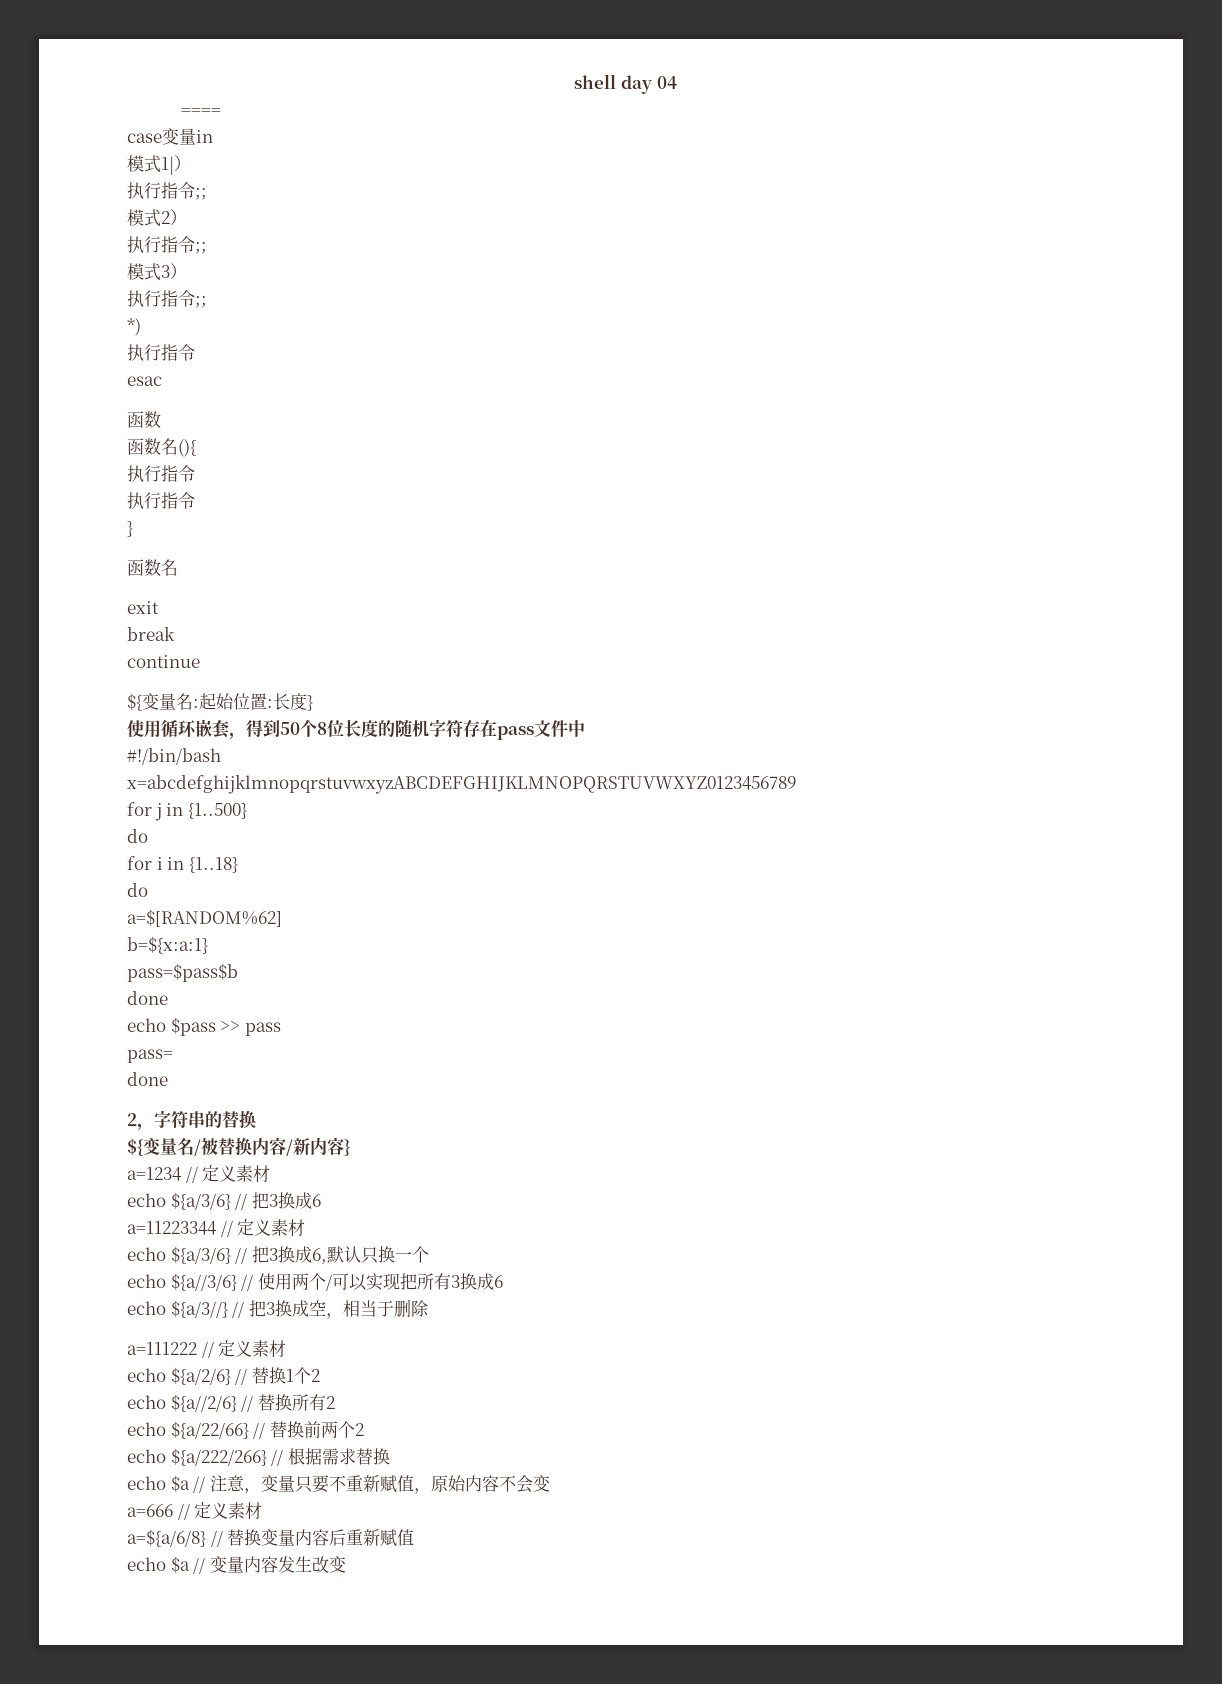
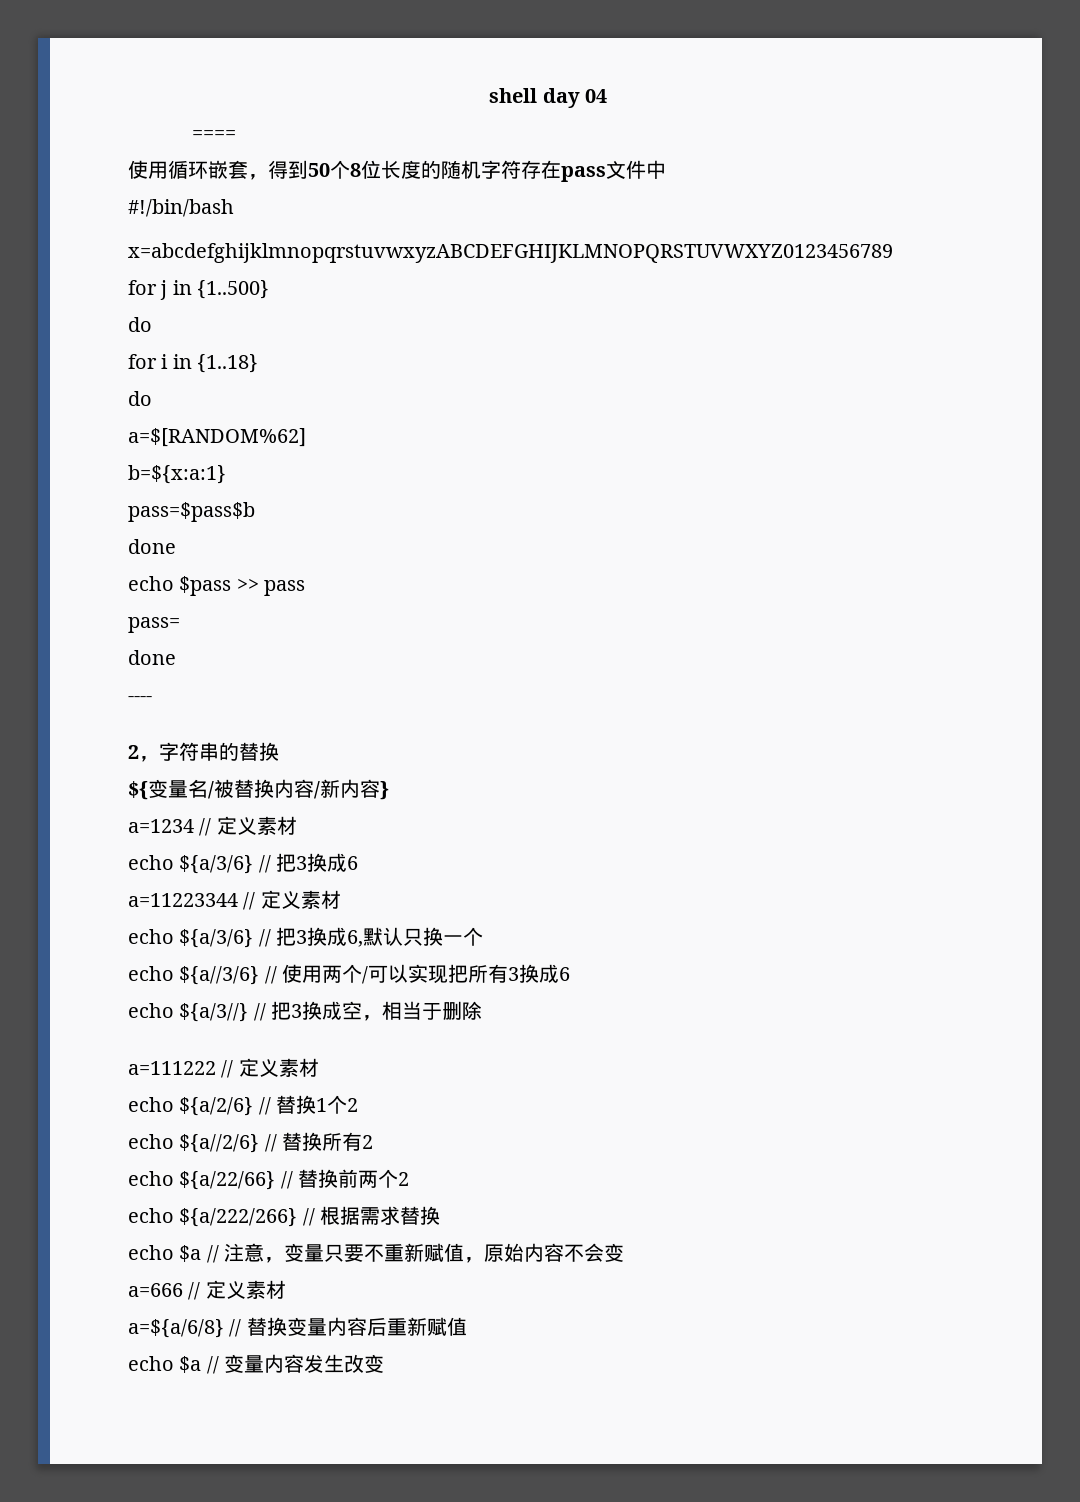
[127,128,213,145] [127,155,191,175] [127,182,207,200] [127,209,187,227] [127,236,207,254] [127,263,187,281] [127,290,207,308] [127,318,141,336] [127,344,195,361] [127,376,162,386] [127,411,161,428] [127,438,196,457] [127,465,195,482] [127,492,195,509] [127,521,133,537] [127,559,178,576] [127,601,159,614] [127,627,175,641] [127,655,200,668] [127,693,313,711] // case变量in // 模式1|） // 执行指令;; // 模式2） // 执行指令;; // 模式3） // 执行指令;; // *) // 执行指令 // esac // 函数 // 函数名(){ // 执行指令 // 执行指令 // } // 函数名 // exit // break // continue // ${变量名:起始位置:长度} -> (236, 135) none
(168, 1079) none -> [128,696,152,702] // ----

